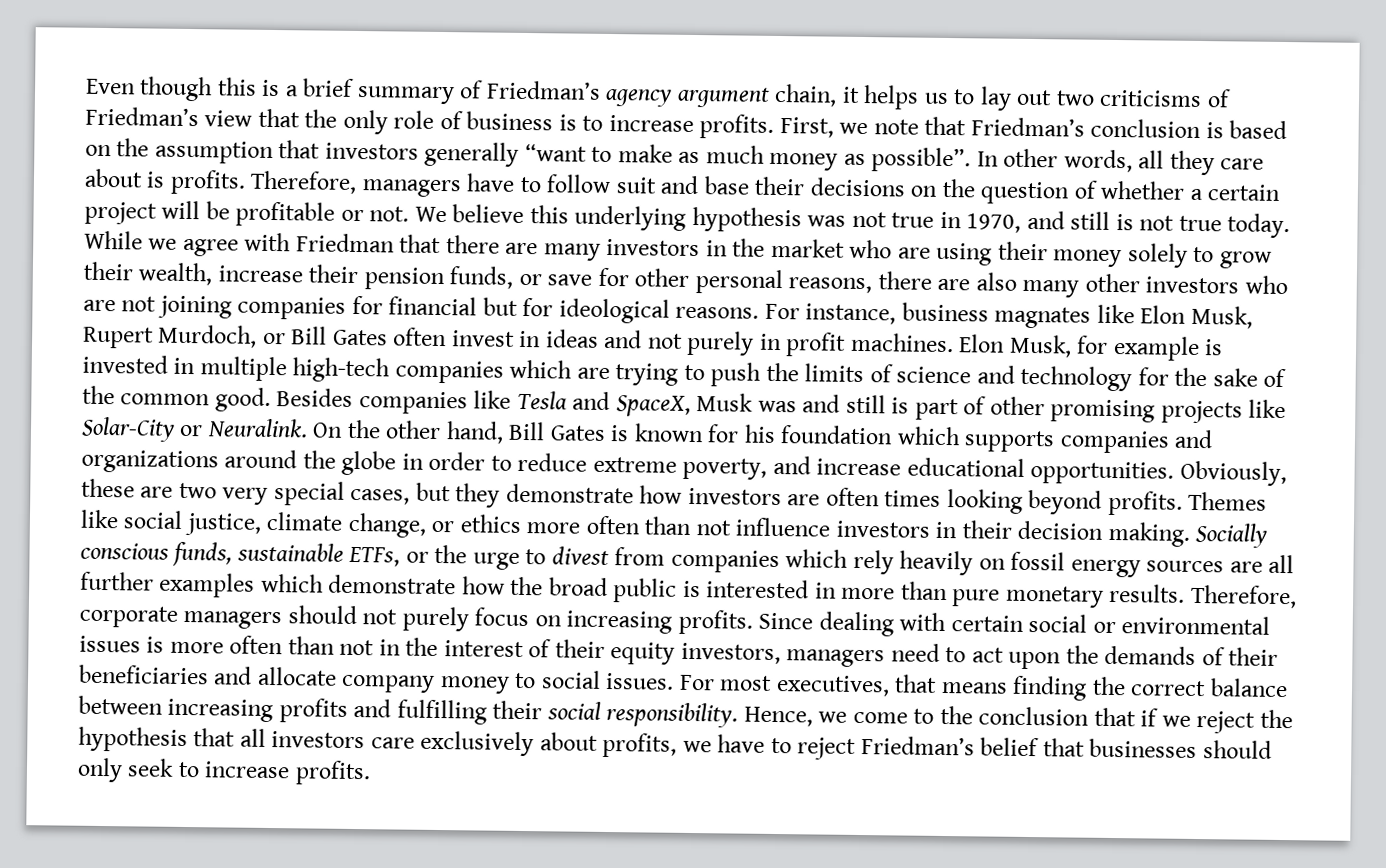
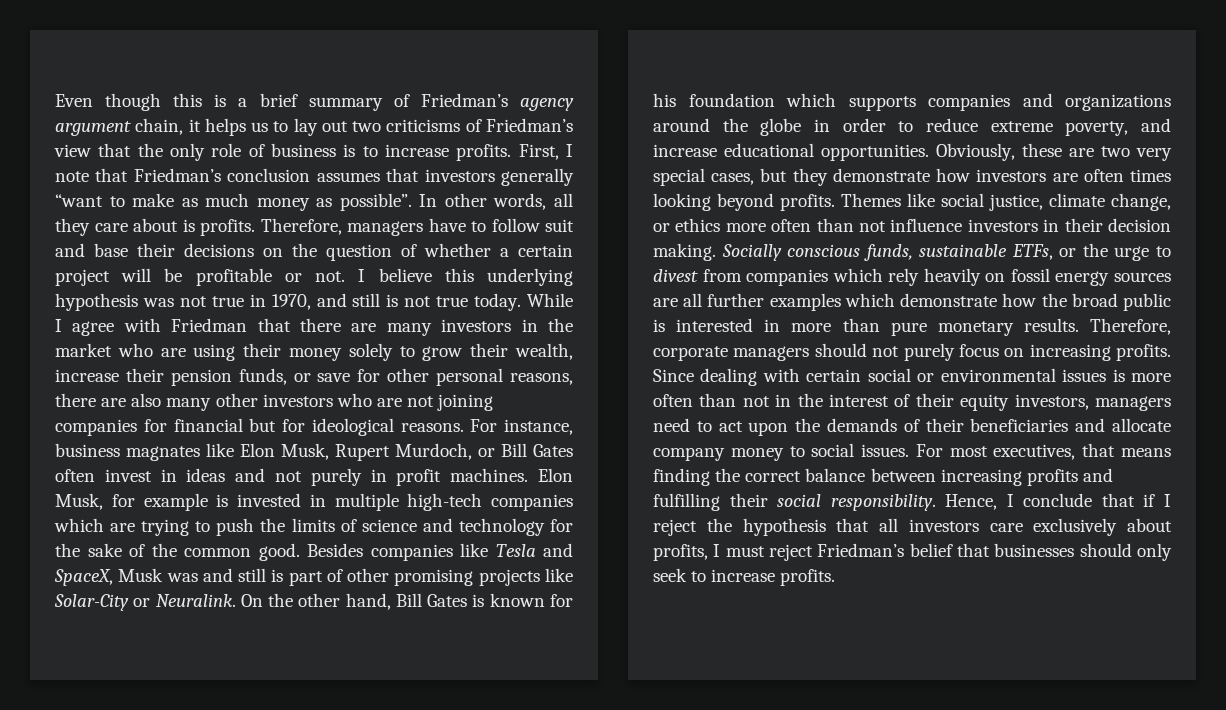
[839,122,869,135] we -> [565,144,573,157] I
[1205,120,1288,140] [85,138,274,164] is based on the assumption -> [316,172,380,182] assumes
[414,206,447,223] We -> [358,269,366,282] I
[148,238,178,250] we -> [55,319,62,332] I
[818,705,1090,726] we come to the conclusion -> [1006,493,1093,507] I conclude
[1161,715,1191,727] we -> [1164,494,1171,507] I
[682,734,792,754] we have to -> [713,544,765,557] I must

